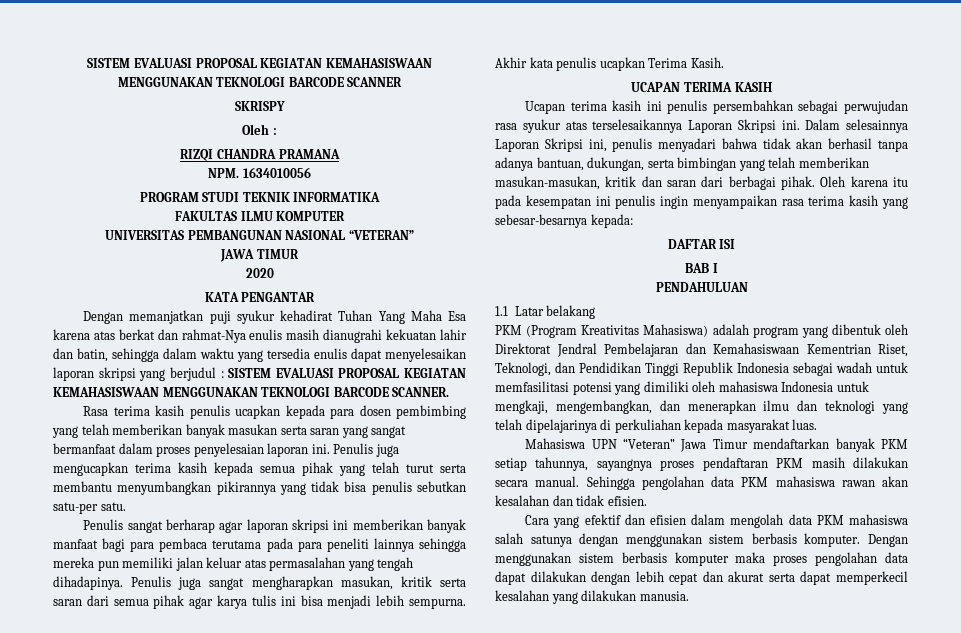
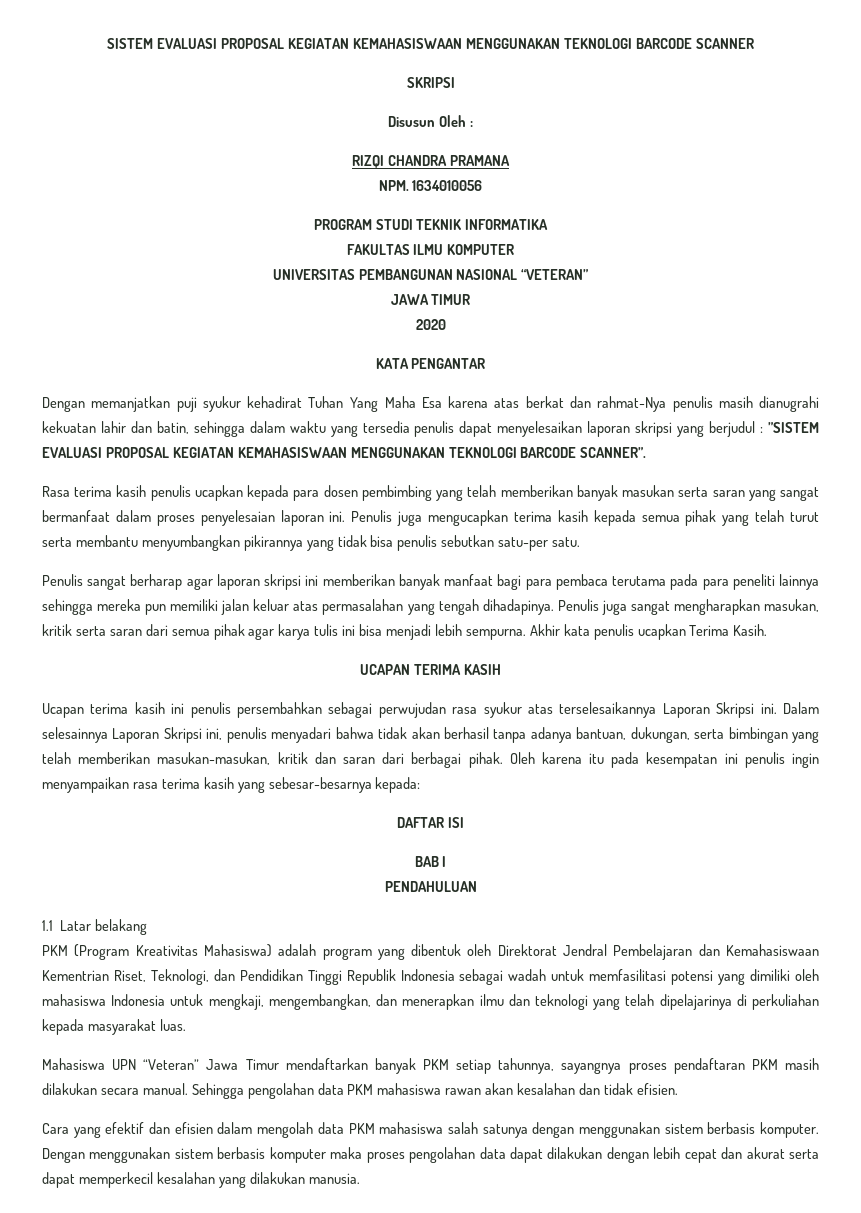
[234,101,285,111] SKRISPY // -> [406,77,455,88] [388,116,436,127] SKRIPSI // Disusun
[249,329,283,340] enulis -> [672,396,713,412] penulis
[314,348,347,359] enulis -> [414,421,455,437] penulis
[228,368,466,378] [53,387,450,397] SISTEM EVALUASI PROPOSAL KEGIATAN KEMAHASISWAAN MENGGUNAKAN TEKNOLOGI BARCODE SCANNER. -> [768,422,820,433] [42,447,647,458] ”SISTEM EVALUASI PROPOSAL KEGIATAN KEMAHASISWAAN MENGGUNAKAN TEKNOLOGI BARCODE SCANNER”.

